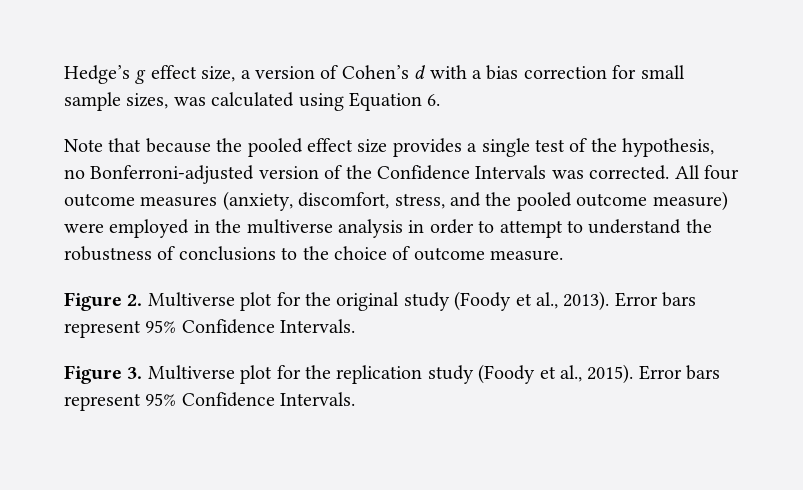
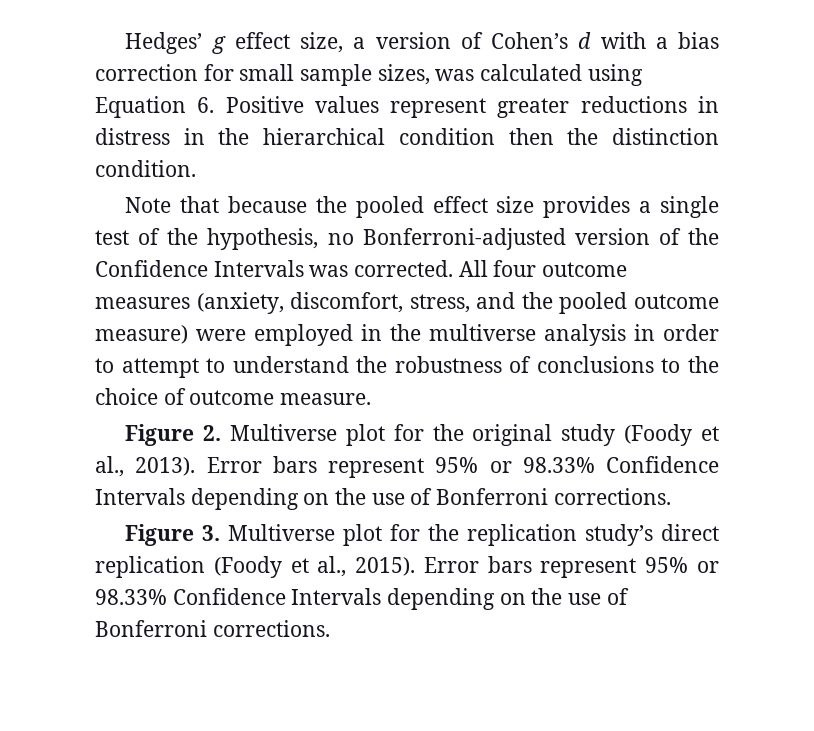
[64,65,130,84] Hedge’s -> [125,32,203,54] Hedges’
(441, 100) none -> [225,96,719,118] [95,128,719,145] [95,160,196,177] Positive values represent greater reductions in distress in the hierarchical condition then the distinction condition.
[181,319,356,334] Confidence Intervals. -> [489,456,719,473] [95,488,671,510] or 98.33% Confidence Intervals depending on the use of Bonferroni corrections.
[427,365,474,384] study -> [585,524,719,546] [95,556,205,578] study’s direct replication
[181,392,356,407] Confidence Intervals. -> [697,561,719,573] [95,588,629,610] [95,620,330,637] or 98.33% Confidence Intervals depending on the use of Bonferroni corrections.

